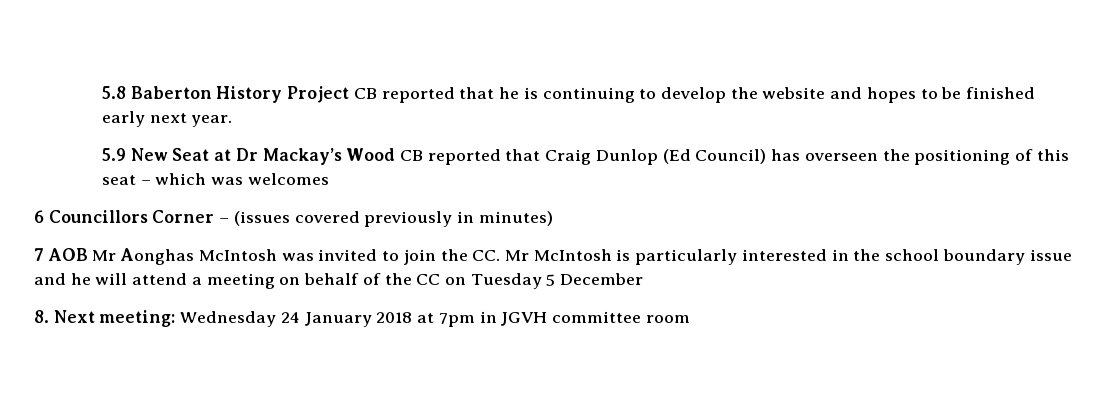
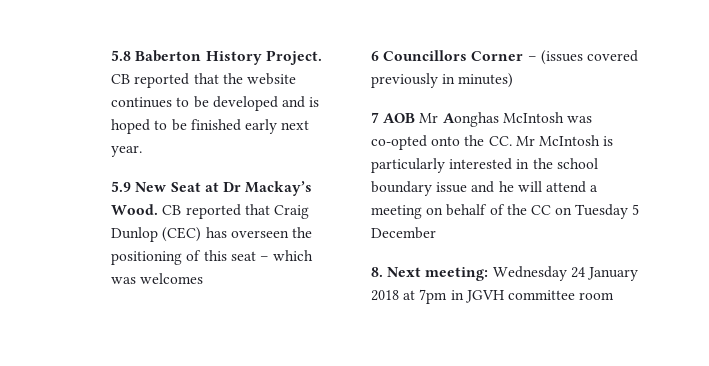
[287,86,916,103] Project CB reported that he is continuing to develop the website and hopes -> [265,50,322,65] [111,73,297,88] [111,96,320,111] [111,119,151,134] Project. CB reported that the website continues to be developed and is hoped
[346,148,396,161] Wood -> [111,204,159,215] Wood.
[662,149,767,164] (Ed Council) -> [162,227,202,242] (CEC)
[318,249,436,265] invited to join -> [371,135,461,150] co-opted onto

